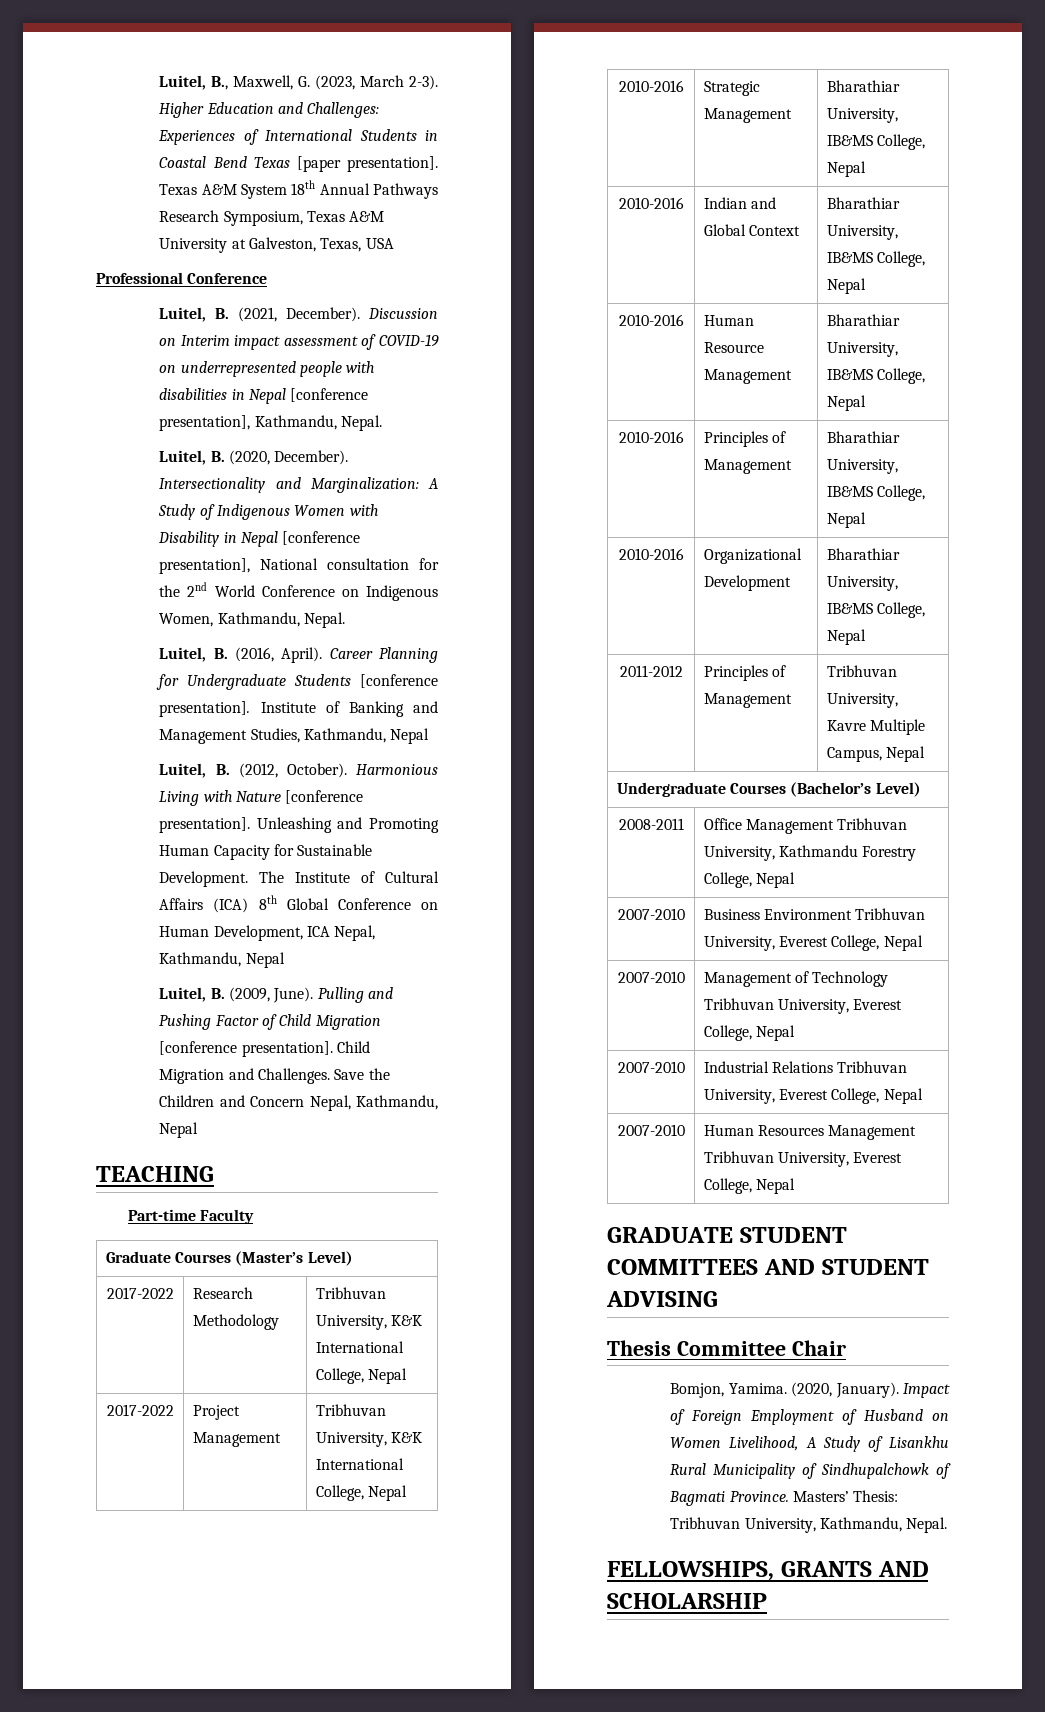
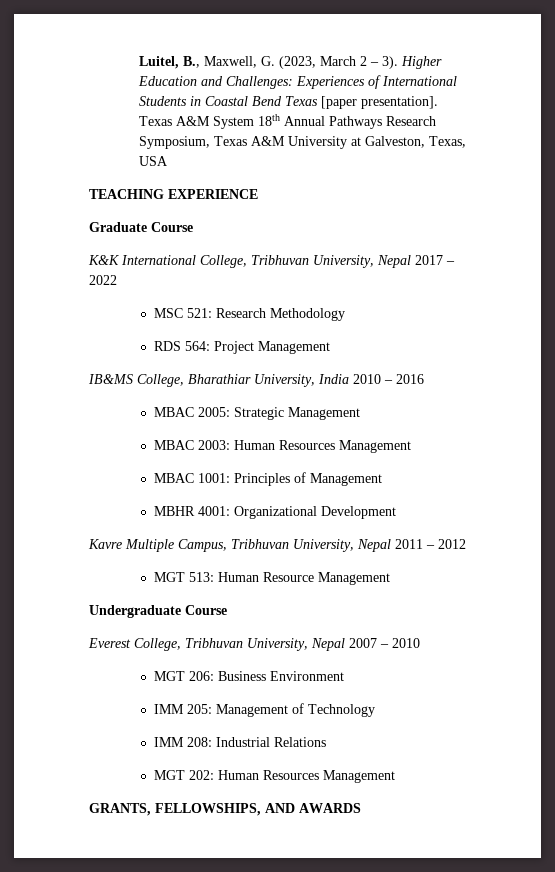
[409,75,438,90] 2-3). -> [359,56,398,69] 2 – 3).
[96,272,268,284] [159,307,438,322] [159,334,439,350] [159,361,375,377] [159,388,369,404] [159,415,382,431] [159,450,349,465] [159,477,438,493] [158,504,378,520] [158,531,361,547] [159,558,439,574] [159,582,438,601] [159,612,345,628] [159,647,438,663] [156,674,438,690] [159,701,438,717] [159,728,430,744] [159,763,438,778] [159,790,364,806] [159,817,439,833] [159,844,373,860] [159,871,439,887] [159,895,438,913] [159,925,376,941] [159,952,285,968] [159,987,393,1003] [159,1014,381,1030] [159,1041,370,1057] [159,1068,390,1084] [159,1095,438,1111] [159,1122,199,1138] [96,1166,214,1182] [127,1209,254,1224] [105,1251,353,1266] [106,1287,174,1299] [192,1287,253,1299] [192,1314,279,1330] [315,1287,386,1299] [315,1315,423,1330] [315,1341,404,1353] [315,1368,408,1384] [106,1404,174,1416] [192,1405,240,1420] [192,1432,281,1447] [315,1404,386,1416] [315,1432,423,1447] [315,1458,404,1470] [315,1485,408,1501] [618,80,684,92] [703,81,760,96] [703,108,792,123] [826,80,900,92] [826,108,898,123] [826,134,926,150] [826,161,866,177] [618,197,684,209] [703,197,777,209] [703,224,801,236] [826,197,900,209] [826,225,898,240] [826,251,926,267] [826,278,866,294] [618,314,684,326] [703,315,754,326] [703,342,764,353] [703,369,792,384] [826,314,900,326] [826,342,898,357] [826,368,926,384] [826,395,866,411] [618,431,684,443] [703,431,787,447] [703,459,792,474] [826,431,900,443] [826,459,898,474] [826,485,926,501] [826,512,866,528] [618,548,684,560] [703,548,802,564] [703,575,791,591] [826,548,900,560] [826,576,898,591] [826,602,926,618] [826,629,866,645] [619,665,683,677] [703,665,787,681] [703,693,792,708] [826,665,897,677] [826,693,898,708] [826,719,926,735] [826,746,926,762] [616,782,921,797] [618,818,684,830] [703,818,908,834] [703,845,917,861] [703,872,796,888] [617,908,685,920] [703,908,926,920] [703,935,923,951] [617,971,685,983] [703,971,889,987] [703,998,903,1014] [703,1025,796,1041] [617,1061,685,1073] [703,1061,908,1073] [703,1088,923,1104] [617,1124,685,1136] [703,1125,917,1140] [703,1151,903,1167] [703,1178,796,1194] [607,1227,847,1243] [607,1259,929,1275] [606,1291,718,1307] [607,1340,846,1356] [670,1382,950,1398] [670,1409,949,1425] [670,1436,949,1452] [670,1463,951,1479] [669,1490,899,1506] [670,1517,948,1533] [607,1561,929,1581] [607,1593,767,1609] Professional Conference // Luitel, B. (2021, December). Discussion on Interim impact assessment of COVID-19 on underrepresented people with disabilities in Nepal [conference presentation], Kathmandu, Nepal. // Luitel, B. (2020, December). Intersectionality and Marginalization: A Study of Indigenous Women with Disability in Nepal [conference presentation], National consultation for the 2nd World Conference on Indigenous Women, Kathmandu, Nepal. // Luitel, B. (2016, April). Career Planning for Undergraduate Students [conference presentation]. Institute of Banking and Management Studies, Kathmandu, Nepal // Luitel, B. (2012, October). Harmonious Living with Nature [conference presentation]. Unleashing and Promoting Human Capacity for Sustainable Development. The Institute of Cultural Affairs (ICA) 8th Global Conference on Human Development, ICA Nepal, Kathmandu, Nepal // Luitel, B. (2009, June). Pulling and Pushing Factor of Child Migration [conference presentation]. Child Migration and Challenges. Save the Children and Concern Nepal, Kathmandu, Nepal // TEACHING // Part-time Faculty // Graduate Courses (Master’s Level) // 2017-2022 | Research Methodology | Tribhuvan University, K&K International College, Nepal // 2017-2022 | Project Management | Tribhuvan University, K&K International College, Nepal // 2010-2016 | Strategic Management | Bharathiar University, IB&MS College, Nepal // 2010-2016 | Indian and Global Context | Bharathiar University, IB&MS College, Nepal // 2010-2016 | Human Resource Management | Bharathiar University, IB&MS College, Nepal // 2010-2016 | Principles of Management | Bharathiar University, IB&MS College, Nepal // 2010-2016 | Organizational Development | Bharathiar University, IB&MS College, Nepal // 2011-2012 | Principles of Management | Tribhuvan University, Kavre Multiple Campus, Nepal // Undergraduate Courses (Bachelor’s Level) // 2008-2011 | Office Management Tribhuvan University, Kathmandu Forestry College, Nepal // 2007-2010 | Business Environment Tribhuvan University, Everest College, Nepal // 2007-2010 | Management of Technology Tribhuvan University, Everest College, Nepal // 2007-2010 | Industrial Relations Tribhuvan University, Everest College, Nepal // 2007-2010 | Human Resources Management Tribhuvan University, Everest College, Nepal // GRADUATE STUDENT COMMITTEES AND STUDENT ADVISING // Thesis Committee Chair // Bomjon, Yamima. (2020, January). Impact of Foreign Employment of Husband on Women Livelihood, A Study of Lisankhu Rural Municipality of Sindhupalchowk of Bagmati Province. Masters’ Thesis: Tribhuvan University, Kathmandu, Nepal. // FELLOWSHIPS, GRANTS AND SCHOLARSHIP -> [89,189,258,199] [89,222,193,232] [88,255,455,268] [89,275,117,285] [153,308,345,321] [153,341,330,354] [88,374,424,387] [153,407,360,420] [153,440,411,453] [153,472,382,486] [153,506,396,519] [88,539,466,552] [153,572,390,585] [89,605,227,618] [88,638,420,651] [153,671,344,681] [153,703,375,717] [153,737,326,747] [153,770,395,783] [89,803,361,816] TEACHING EXPERIENCE // Graduate Course // K&K International College, Tribhuvan University, Nepal 2017 – 2022 // MSC 521: Research Methodology // RDS 564: Project Management // IB&MS College, Bharathiar University, India 2010 – 2016 // MBAC 2005: Strategic Management // MBAC 2003: Human Resources Management // MBAC 1001: Principles of Management // MBHR 4001: Organizational Development // Kavre Multiple Campus, Tribhuvan University, Nepal 2011 – 2012 // MGT 513: Human Resource Management // Undergraduate Course // Everest College, Tribhuvan University, Nepal 2007 – 2010 // MGT 206: Business Environment // IMM 205: Management of Technology // IMM 208: Industrial Relations // MGT 202: Human Resources Management // GRANTS, FELLOWSHIPS, AND AWARDS

